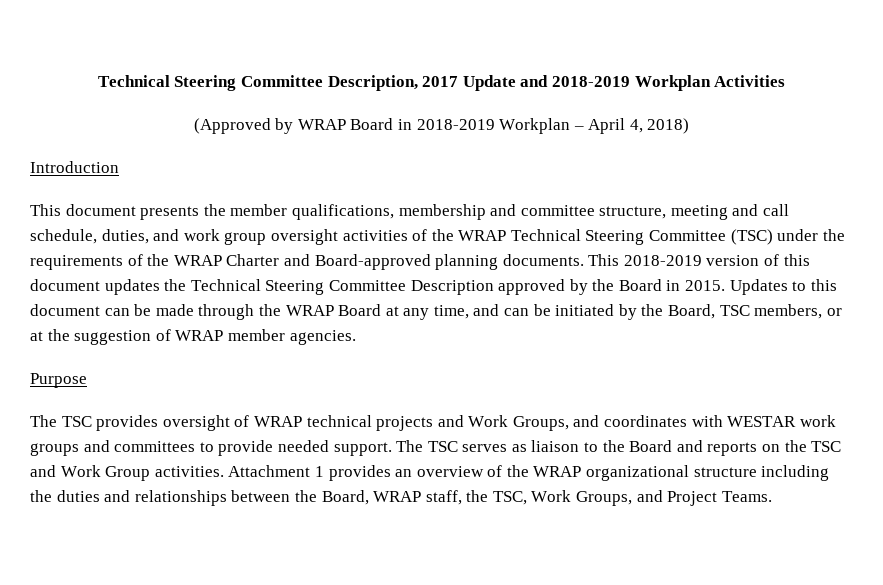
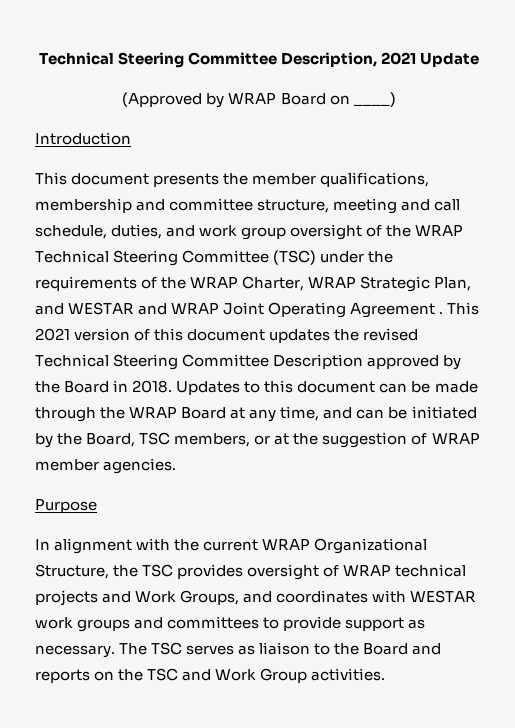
[422,76,459,87] 2017 -> [381,52,417,65] 2021
[520,75,786,91] and 2018-2019 Workplan Activities -> (480, 60) none
[397,118,690,134] in 2018-2019 Workplan – April 4, 2018) -> [329,92,396,107] on ____)
[342,230,408,241] activities -> (363, 232) none
[226,254,702,270] Charter and Board-approved planning documents. This 2018-2019 -> [242,276,472,292] [35,302,480,318] [35,328,70,341] Charter, WRAP Strategic Plan, and WESTAR and WRAP Joint Operating Agreement . This 2021
(187, 285) none -> [363,328,419,341] revised
[685,280,726,291] 2015. -> [132,380,173,393] 2018.
[30,415,57,427] The -> [35,538,428,554] [35,564,139,579] In alignment with the current WRAP Organizational Structure, the
[277,440,392,456] needed support. -> [345,617,426,631] [35,645,115,658] support as necessary.
[228,465,830,481] [30,490,772,506] Attachment 1 provides an overview of the WRAP organizational structure including the duties and relationships between the Board, WRAP staff, the TSC, Work Groups, and Project Teams. -> (386, 674) none

